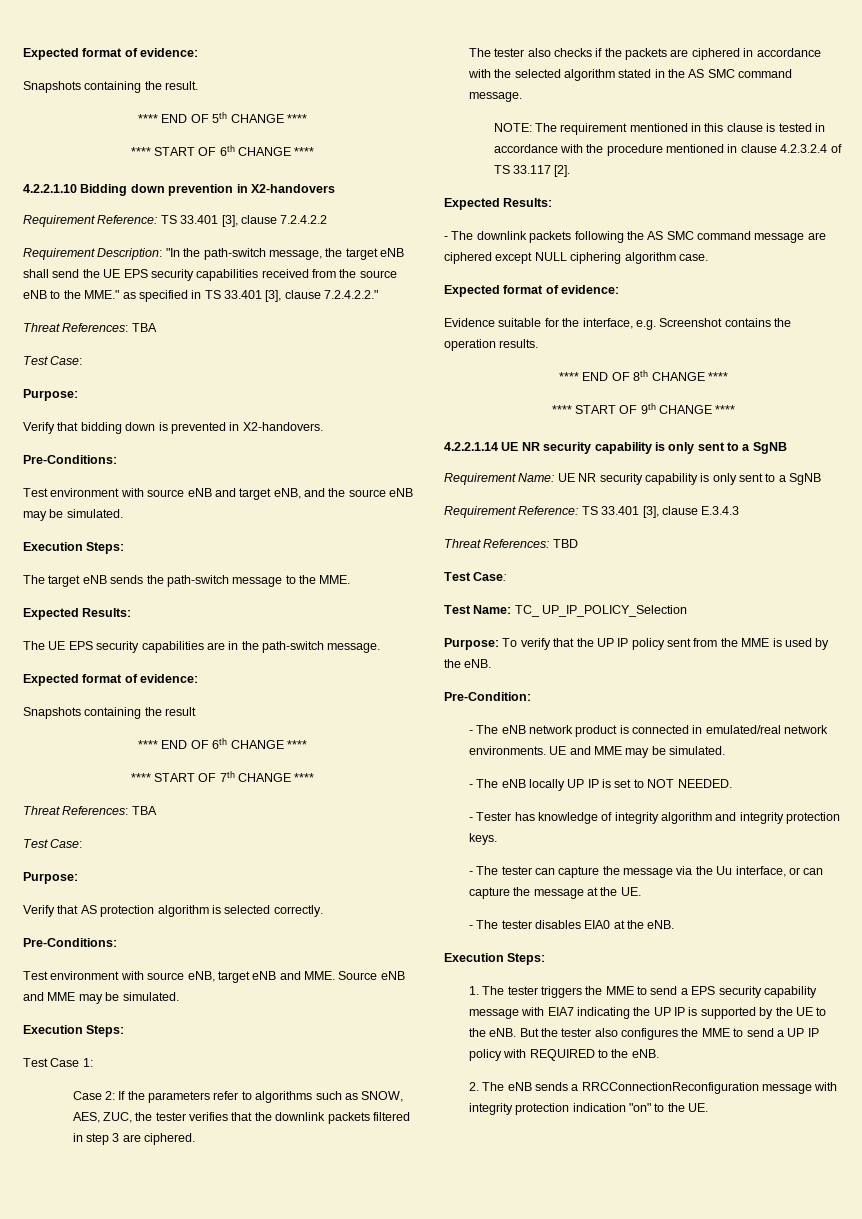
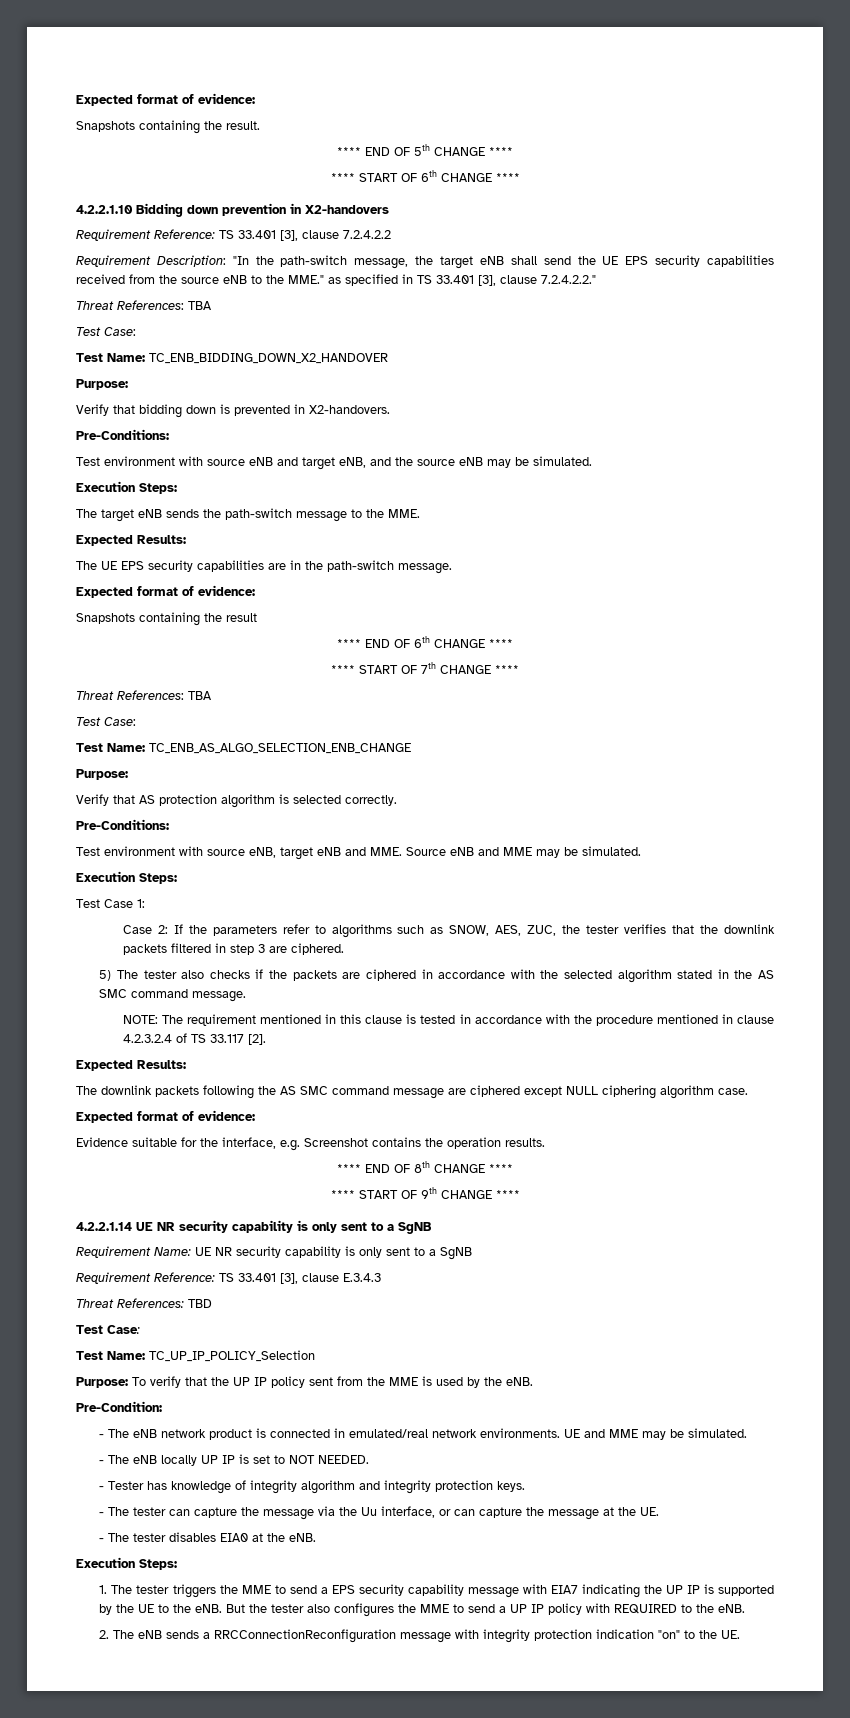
(83, 360) none -> [76,353,388,364] // Test Name: TC_ENB_BIDDING_DOWN_X2_HANDOVER
(83, 843) none -> [76,743,411,754] // Test Name: TC_ENB_AS_ALGO_SELECTION_ENB_CHANGE
(196, 1139) none -> [99,970,112,981] 5)
[444,236,448,240] - -> (186, 1064) none
[514,605,688,617] TC_ UP_IP_POLICY_Selection -> [149,1350,315,1362] TC_UP_IP_POLICY_Selection

